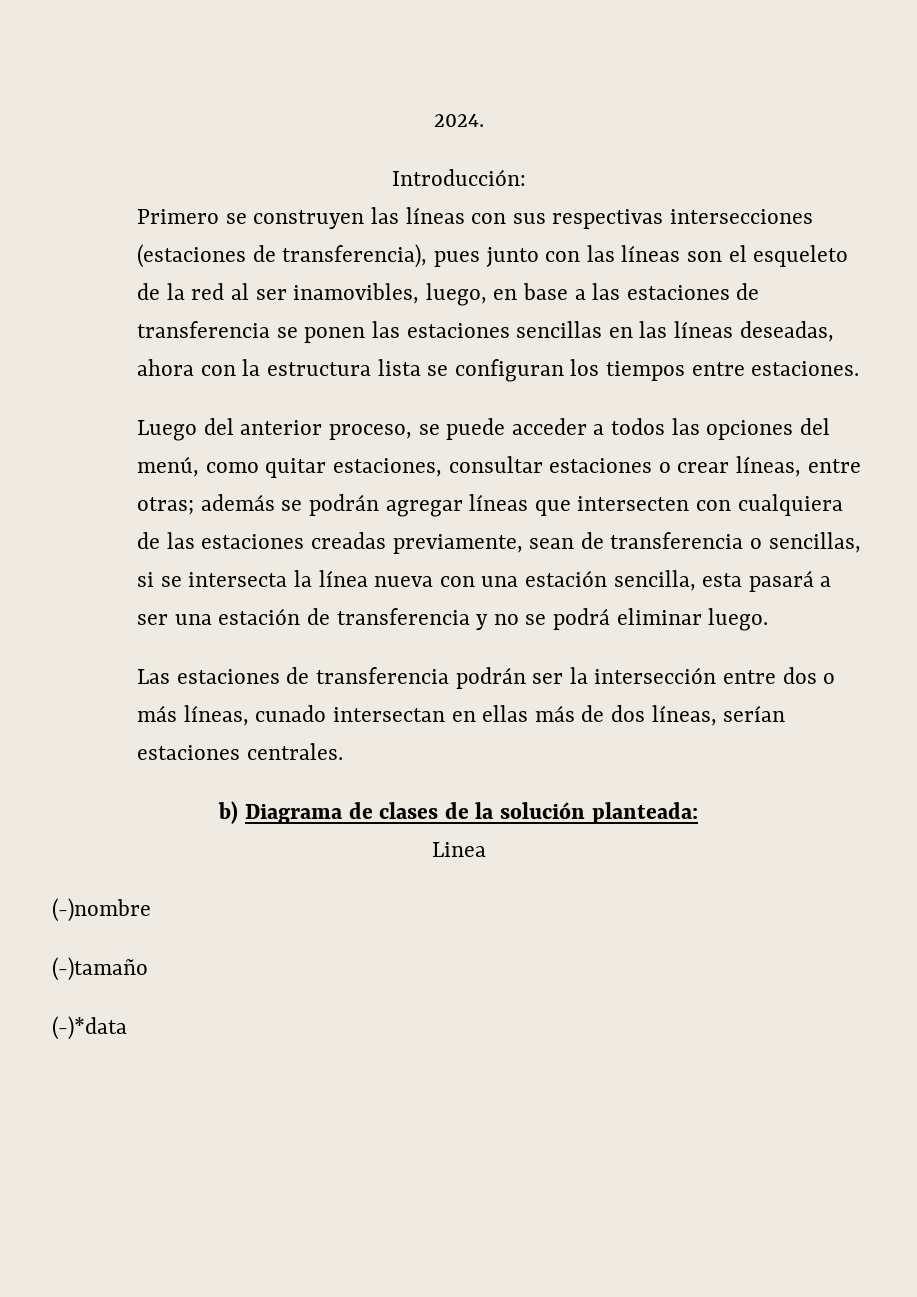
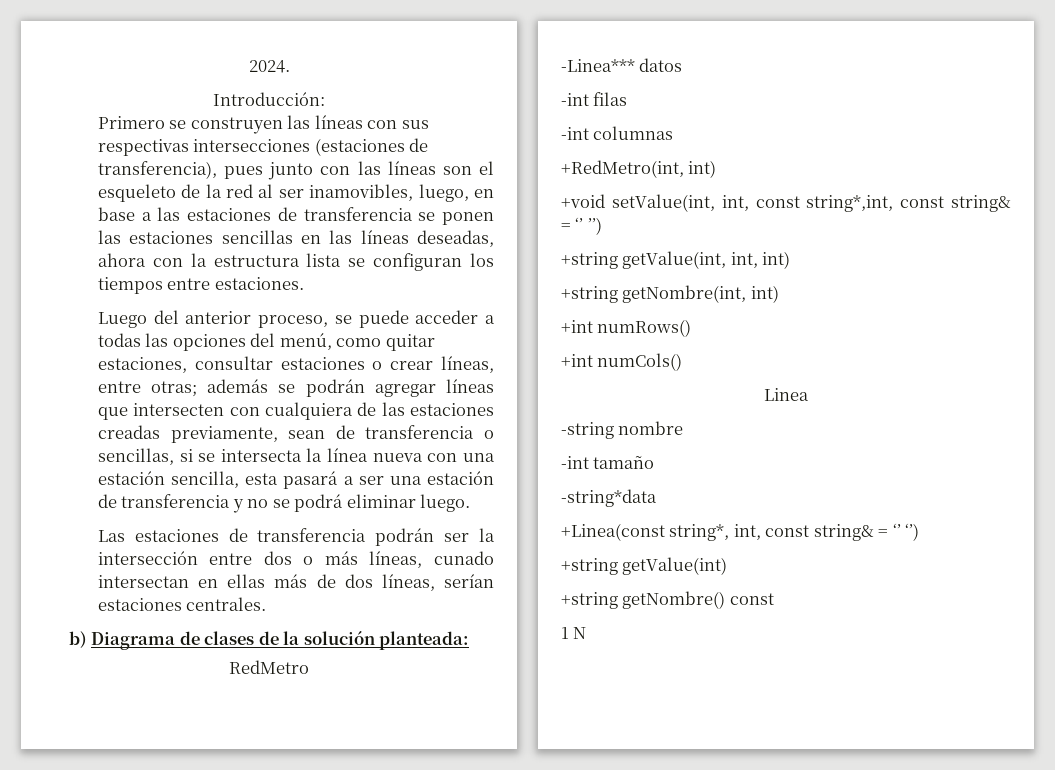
[611,418,666,435] todos -> [97,333,141,347] todas
[431,842,486,857] [52,898,151,922] [52,957,148,981] [52,1016,127,1040] Linea // (-)nombre // (-)tamaño // (-)*data -> [229,660,309,674] [561,58,683,72] [561,92,628,106] [561,126,674,140] [561,160,717,178] [561,194,1011,212] [561,217,602,235] [561,251,791,269] [561,285,779,303] [561,319,692,337] [561,353,683,371] [764,388,809,401] [561,421,684,439] [561,455,655,469] [561,489,657,507] [561,523,920,541] [561,557,728,575] [561,591,774,609] [561,627,587,639] RedMetro // -Linea*** datos // -int filas // -int columnas // +RedMetro(int, int) // +void setValue(int, int, const string*,int, const string& = ‘’ ’’) // +string getValue(int, int, int) // +string getNombre(int, int) // +int numRows() // +int numCols() // Linea // -string nombre // -int tamaño // -string*data // +Linea(const string*, int, const string& = ‘’ ‘’) // +string getValue(int) // +string getNombre() const // 1 N

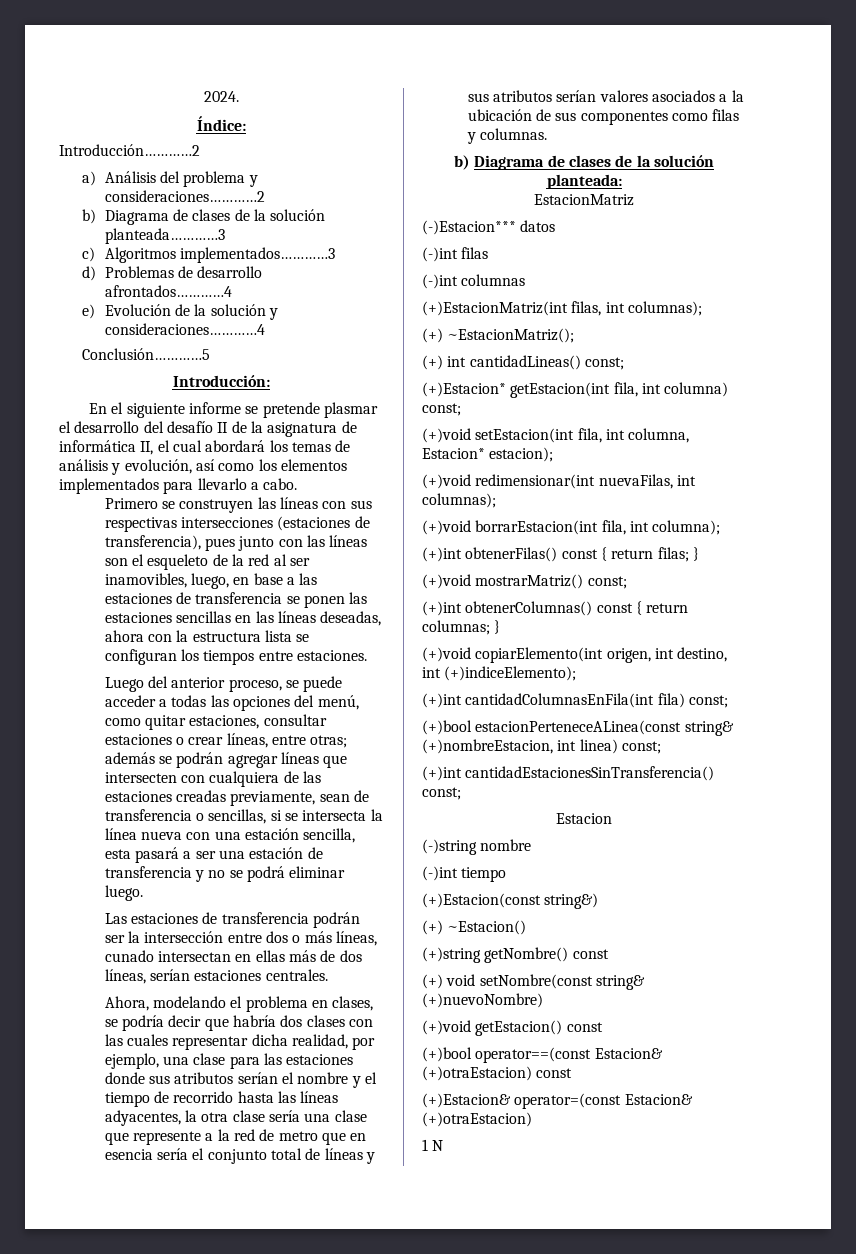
[213,92,325,106] Introducción: -> [196,116,246,131] [59,144,200,156] [81,171,258,187] [104,190,265,202] [81,209,326,225] [104,228,225,244] [81,247,336,263] [81,266,263,281] [104,285,232,297] [81,304,278,320] [104,323,265,335] [81,348,210,360] [172,375,270,387] [88,402,378,418] [59,421,357,437] [59,440,351,455] [59,459,347,475] [59,478,298,494] Índice: // Introducción…………2 // a) Análisis del problema y consideraciones…………2 // b) Diagrama de clases de la solución planteada…………3 // c) Algoritmos implementados…………3 // d) Problemas de desarrollo afrontados…………4 // e) Evolución de la solución y consideraciones…………4 // Conclusión…………5 // Introducción: // En el siguiente informe se pretende plasmar el desarrollo del desafío II de la asignatura de informática II, el cual abordará los temas de análisis y evolución, así como los elementos implementados para llevarlo a cabo.
(267, 604) none -> [104,996,374,1012] [104,1015,373,1031] [104,1034,376,1050] [104,1053,354,1069] [104,1072,377,1088] [104,1091,339,1107] [104,1110,367,1126] [104,1129,367,1145] [104,1148,375,1164] [467,90,744,102] [467,109,740,125] [466,128,548,144] // Ahora, modelando el problema en clases, se podría decir que habría dos clases con las cuales representar dicha realidad, por ejemplo, una clase para las estaciones donde sus atributos serían el nombre y el tiempo de recorrido hasta las líneas adyacentes, la otra clase sería una clase que represente a la red de metro que en esencia sería el conjunto total de líneas y sus atributos serían valores asociados a la ubicación de sus componentes como filas y columnas.
[229,660,309,674] [561,59,635,72] RedMetro // -Linea*** -> [534,194,634,206] [422,220,516,235] EstacionMatriz // (-)Estacion***
[561,93,589,106] -int -> [422,247,458,262] (-)int
[561,127,589,140] -int -> [422,274,458,289] (-)int
[561,160,717,178] [561,194,1011,212] [561,217,602,235] [561,251,791,269] [561,285,779,303] [561,319,692,337] [561,353,683,371] [764,388,809,401] [561,421,684,439] [561,455,655,469] [561,489,657,507] [561,523,920,541] [561,557,728,575] [561,591,774,609] +RedMetro(int, int) // +void setValue(int, int, const string*,int, const string& = ‘’ ’’) // +string getValue(int, int, int) // +string getNombre(int, int) // +int numRows() // +int numCols() // Linea // -string nombre // -int tamaño // -string*data // +Linea(const string*, int, const string& = ‘’ ‘’) // +string getValue(int) // +string getNombre() const -> [422,301,702,316] [422,328,575,343] [422,355,624,370] [422,382,729,398] [422,403,461,416] [422,428,690,443] [422,447,554,462] [422,474,696,489] [422,493,496,508] [422,520,721,535] [422,547,699,562] [422,574,627,589] [422,601,689,616] [422,620,501,635] [422,647,728,663] [422,666,577,681] [422,693,728,708] [422,720,734,736] [422,739,661,754] [422,766,715,781] [422,787,461,800] [556,813,612,824] [422,839,532,855] [422,866,507,882] [422,893,599,909] [422,920,527,935] [422,947,609,963] [422,974,645,990] [422,993,543,1008] [422,1020,603,1036] [422,1047,663,1063] [422,1066,573,1081] [422,1093,693,1109] [422,1112,532,1127] (+)EstacionMatriz(int filas, int columnas); // (+) ~EstacionMatriz(); // (+) int cantidadLineas() const; // (+)Estacion* getEstacion(int fila, int columna) const; // (+)void setEstacion(int fila, int columna, Estacion* estacion); // (+)void redimensionar(int nuevaFilas, int columnas); // (+)void borrarEstacion(int fila, int columna); // (+)int obtenerFilas() const { return filas; } // (+)void mostrarMatriz() const; // (+)int obtenerColumnas() const { return columnas; } // (+)void copiarElemento(int origen, int destino, int (+)indiceElemento); // (+)int cantidadColumnasEnFila(int fila) const; // (+)bool estacionPerteneceALinea(const string& (+)nombreEstacion, int linea) const; // (+)int cantidadEstacionesSinTransferencia() const; // Estacion // (-)string nombre // (-)int tiempo // (+)Estacion(const string&) // (+) ~Estacion() // (+)string getNombre() const // (+) void setNombre(const string& (+)nuevoNombre) // (+)void getEstacion() const // (+)bool operator==(const Estacion& (+)otraEstacion) const // (+)Estacion& operator=(const Estacion& (+)otraEstacion)

